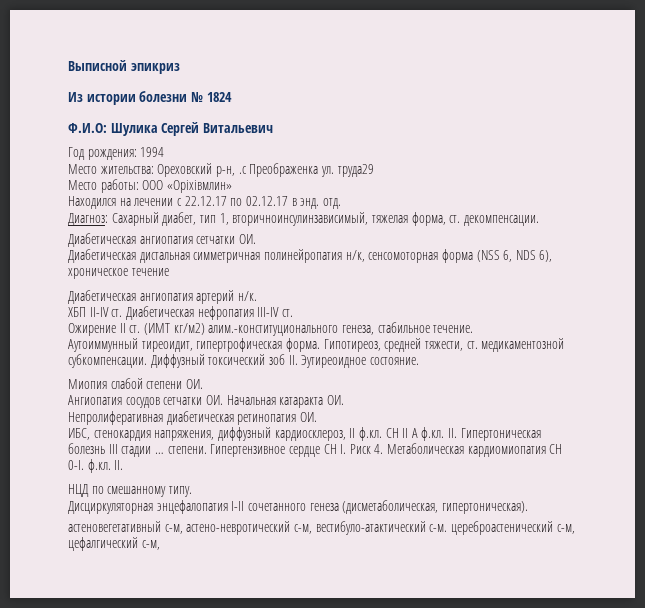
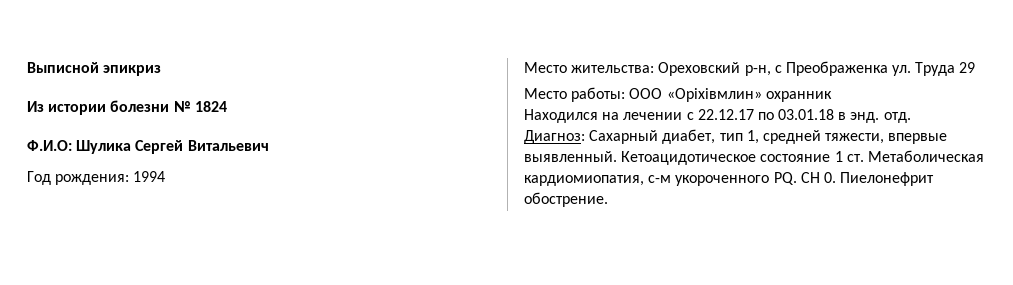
[238,166,247,174] .с -> [774,65,782,73] с
[337,164,374,177] труда29 -> [915,62,976,76] Труда 29
(232, 186) none -> [765,91,832,102] охранник
[245,196,288,206] 02.12.17 -> [778,109,835,120] 03.01.18
[232,212,539,226] [68,233,256,247] [68,249,553,263] [68,268,169,279] [68,290,257,304] [68,306,293,320] [68,322,474,336] [68,338,565,352] [68,354,419,368] [68,378,203,389] [68,395,344,408] [68,411,317,425] [68,427,541,441] [68,443,563,457] [68,459,124,473] [68,484,192,497] [68,500,528,514] [68,521,575,535] [68,537,160,551] вторичноинсулинзависимый, тяжелая форма, ст. декомпенсации. // Диабетическая ангиопатия сетчатки ОИ. // Диабетическая дистальная симметричная полинейропатия н/к, сенсомоторная форма (NSS 6, NDS 6), хроническое течение // Диабетическая ангиопатия артерий н/к. // ХБП II-IV ст. Диабетическая нефропатия III-IV ст. // Ожирение II ст. (ИМТ кг/м2) алим.-конституционального генеза, стабильное течение. // Аутоиммунный тиреоидит, гипертрофическая форма. Гипотиреоз, средней тяжести, ст. медикаментозной субкомпенсации. Диффузный токсический зоб II. Эутиреоидное состояние. // Миопия слабой степени ОИ. // Ангиопатия сосудов сетчатки ОИ. Начальная катаракта ОИ. // Непролиферативная диабетическая ретинопатия ОИ. // ИБС, стенокардия напряжения, диффузный кардиосклероз, II ф.кл. СН II А ф.кл. II. Гипертоническая болезнь III стадии … степени. Гипертензивное сердце СН I. Риск 4. Метаболическая кардиомиопатия СН 0-I. ф.кл. II. // НЦД по смешанному типу. // Дисциркуляторная энцефалопатия I-II сочетанного генеза (дисметаболическая, гипертоническая). // астеновегетативный с-м, астено-невротический с-м, вестибуло-атактический с-м. цереброастенический с-м, цефалгический с-м, -> [762,130,948,144] [524,150,984,165] [524,172,935,186] [524,192,608,207] средней тяжести, впервые выявленный. Кетоацидотическое состояние 1 ст. Метаболическая кардиомиопатия, с-м укороченного PQ. СН 0. Пиелонефрит обострение.

